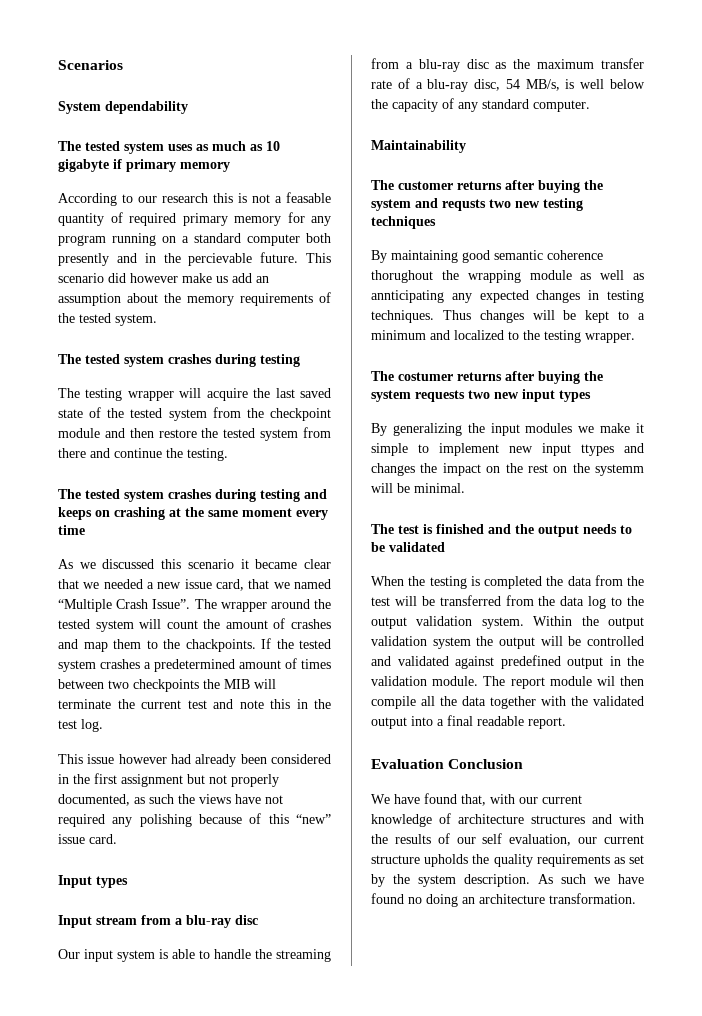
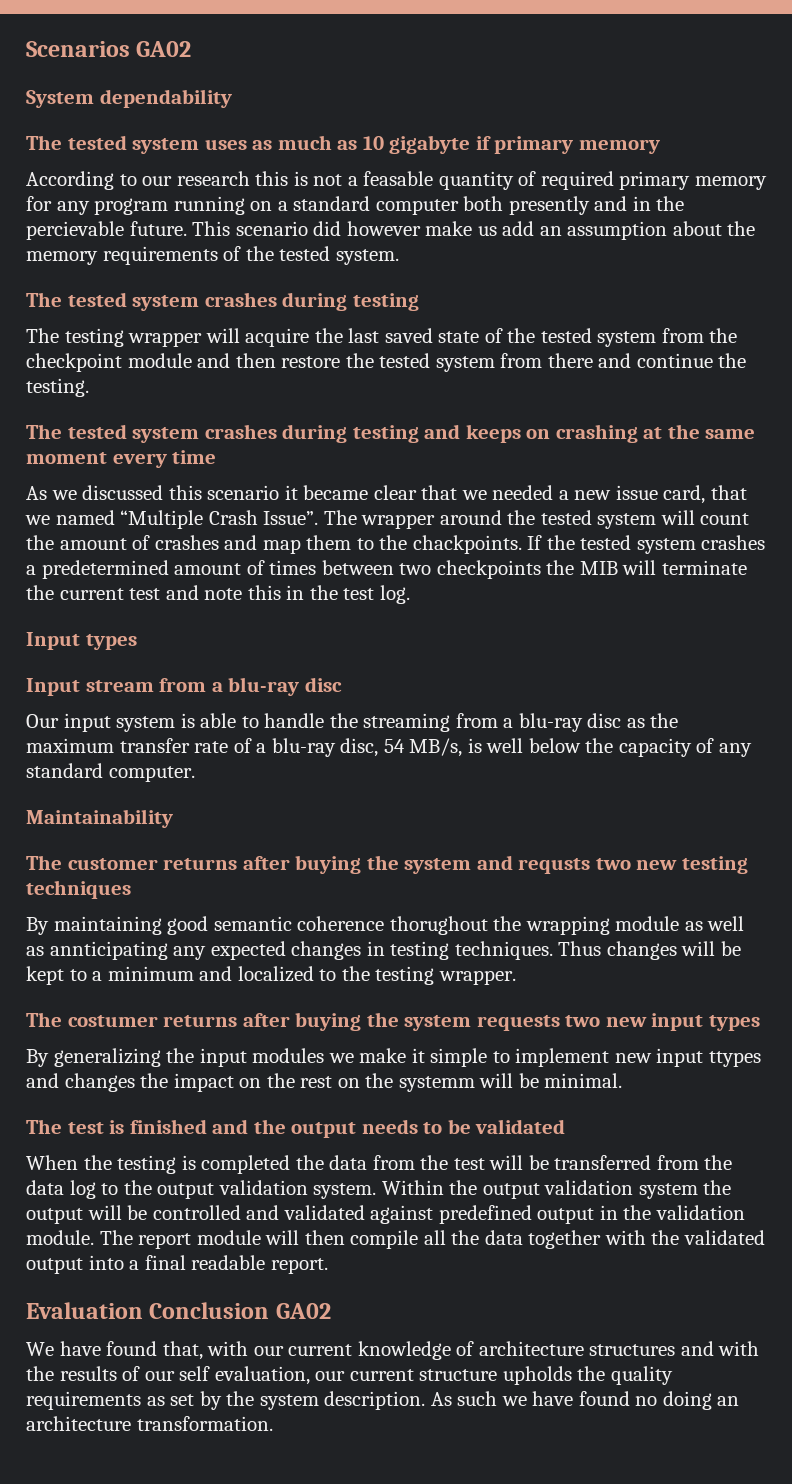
(123, 65) none -> [136,41,192,57] GA02
[58,754,331,767] [58,773,279,787] [58,794,283,806] [58,813,332,827] [58,834,117,844] // This issue however had already been considered in the first assignment but not properly documented, as such the views have not required any polishing because of this “new” issue card. -> (410, 594) none
[596,676,615,686] wil -> [265,1230,300,1245] will
(524, 764) none -> [275,1303,331,1319] GA02

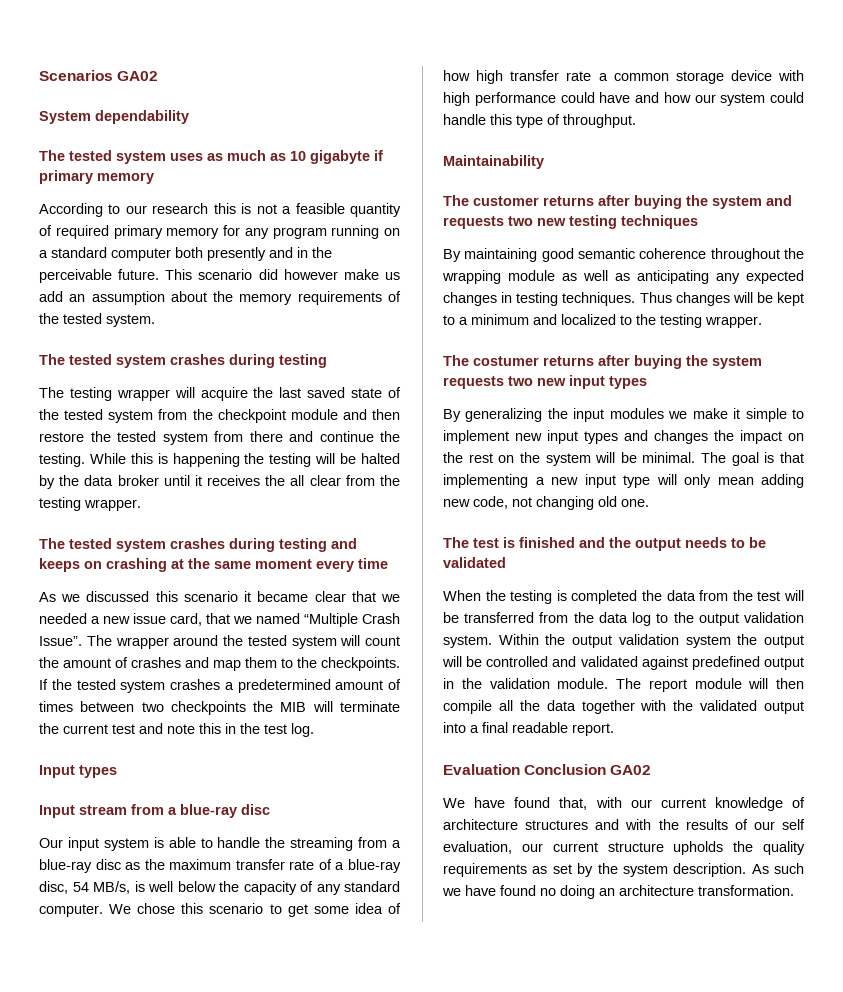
[363,171,434,186] feasable -> [295,203,345,214] feasible
[26,221,124,240] percievable -> [39,269,112,283] perceivable
(89, 387) none -> [89,453,401,467] [39,475,401,489] [39,497,141,511] While this is happening the testing will be halted by the data broker until it receives the all clear from the testing wrapper.
[412,535,522,554] chackpoints. -> [321,657,400,671] checkpoints.
[228,677,300,696] blu-ray -> [180,804,237,818] blue-ray
[518,713,583,732] blu-ray -> [39,859,92,873] blue-ray
[271,738,336,757] blu-ray -> [347,859,401,873] blue-ray
(195, 774) none -> [109,903,401,917] [443,70,804,84] [443,92,804,106] [443,114,636,128] We chose this scenario to get some idea of how high transfer rate a common storage device with high performance could have and how our system could handle this type of throughput.
[518,858,591,874] requsts -> [443,216,504,229] requests
[389,916,488,935] thorughout -> [710,248,780,262] throughout
[49,941,168,960] annticipating -> [637,270,709,284] anticipating
[708,1051,761,1067] ttypes -> [584,431,618,444] types
[398,1076,475,1092] systemm -> [545,453,591,466] system
(623, 1080) none -> [701,452,804,466] [443,474,804,488] [443,496,649,510] The goal is that implementing a new input type will only mean adding new code, not changing old one.

